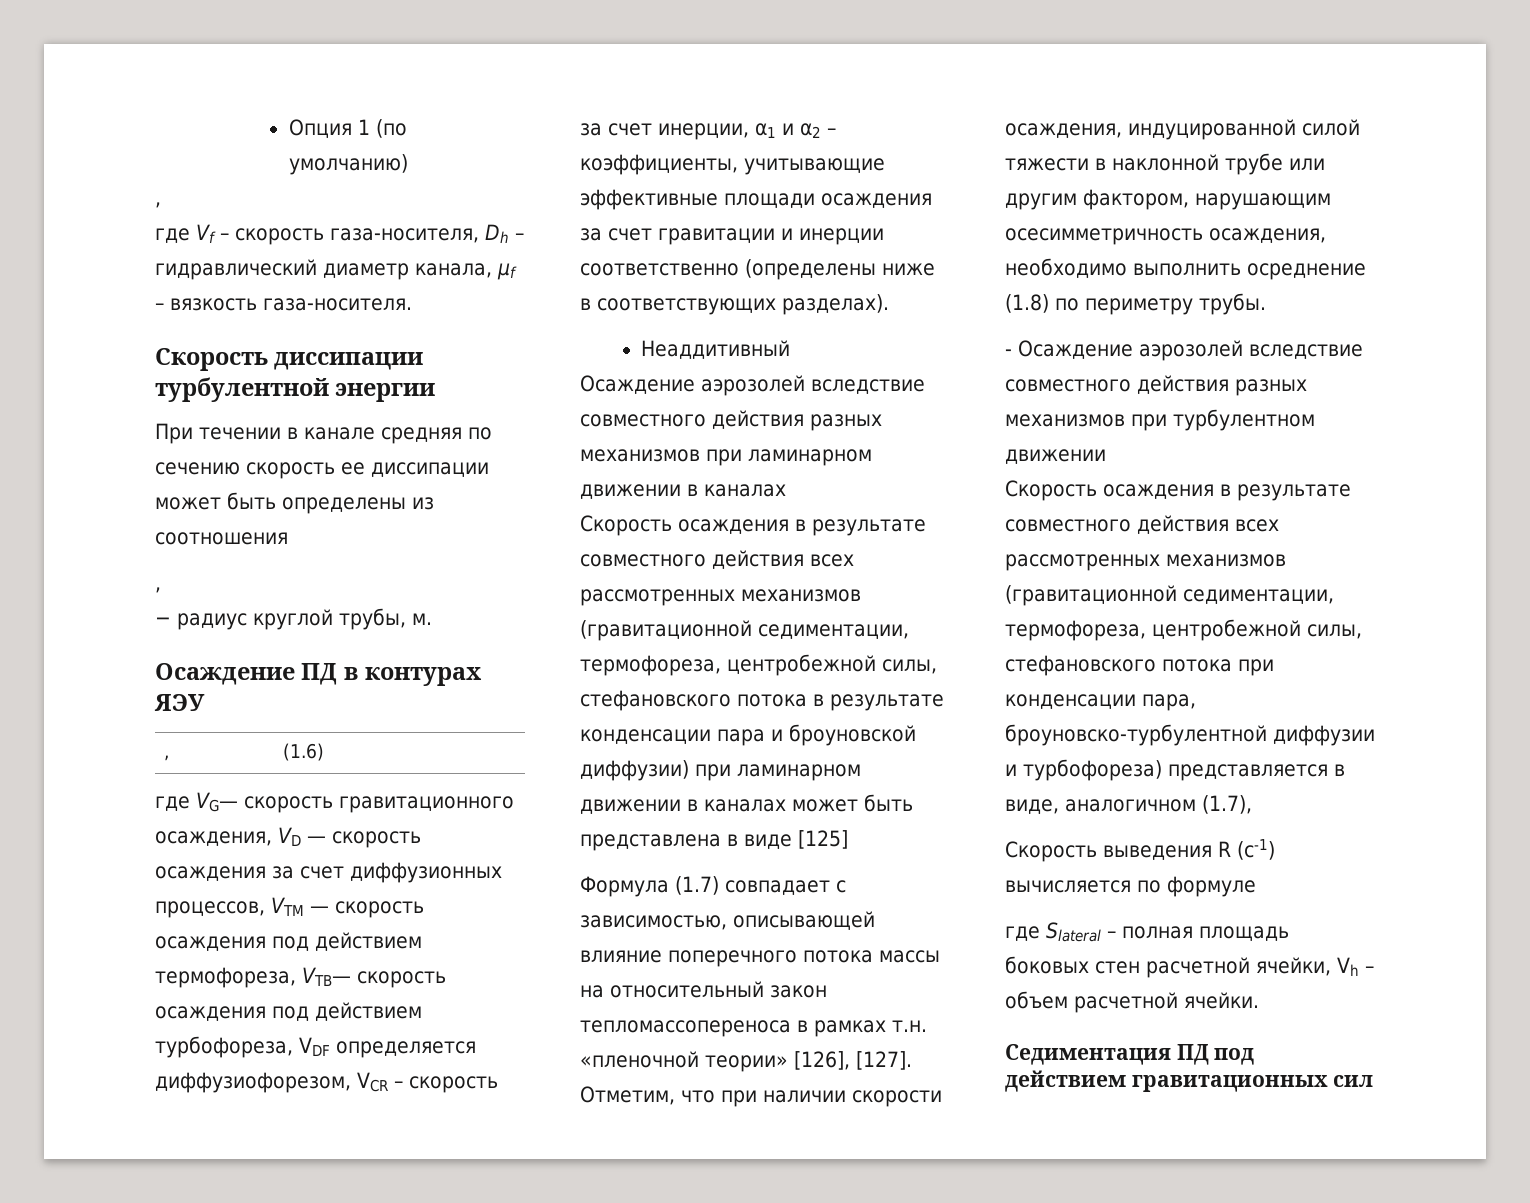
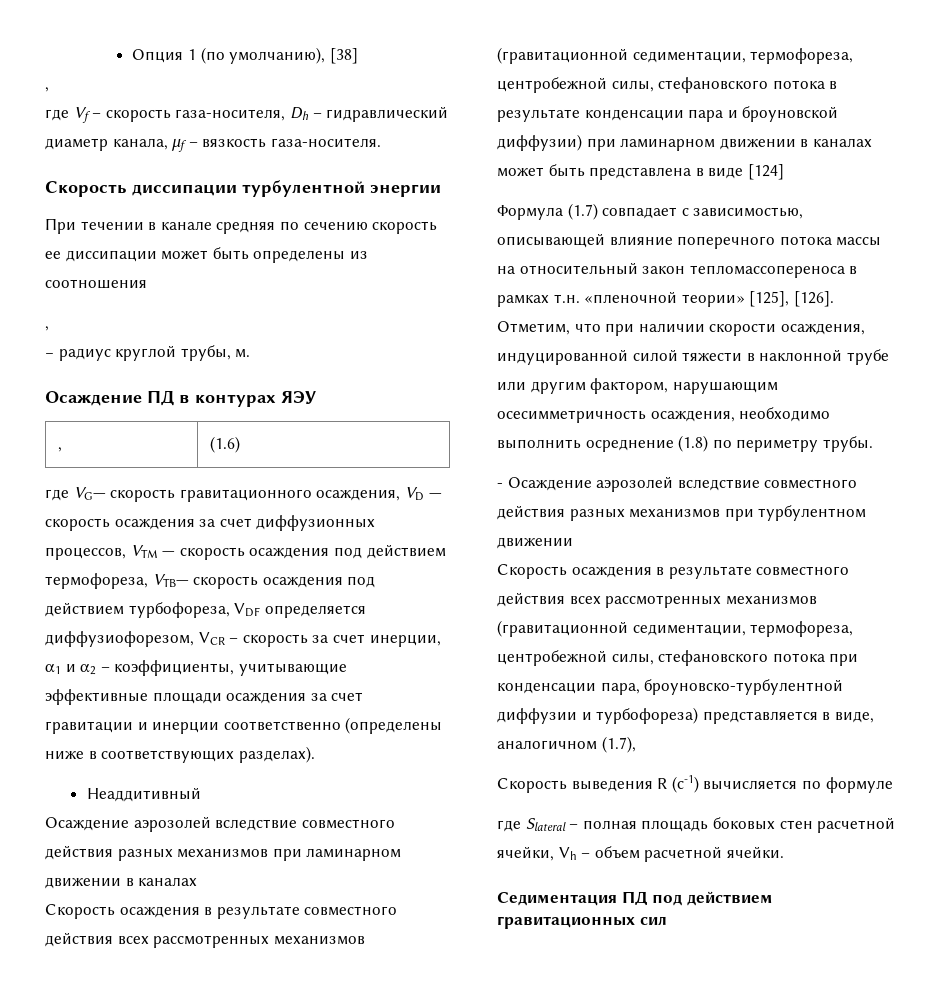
[288,154,408,175] умолчанию) -> [229,47,358,64] умолчанию), [38]
[798,830,848,849] [125] -> [747,164,784,180] [124]
[794,1051,912,1070] [126], [127]. -> [749,291,834,307] [125], [126].

